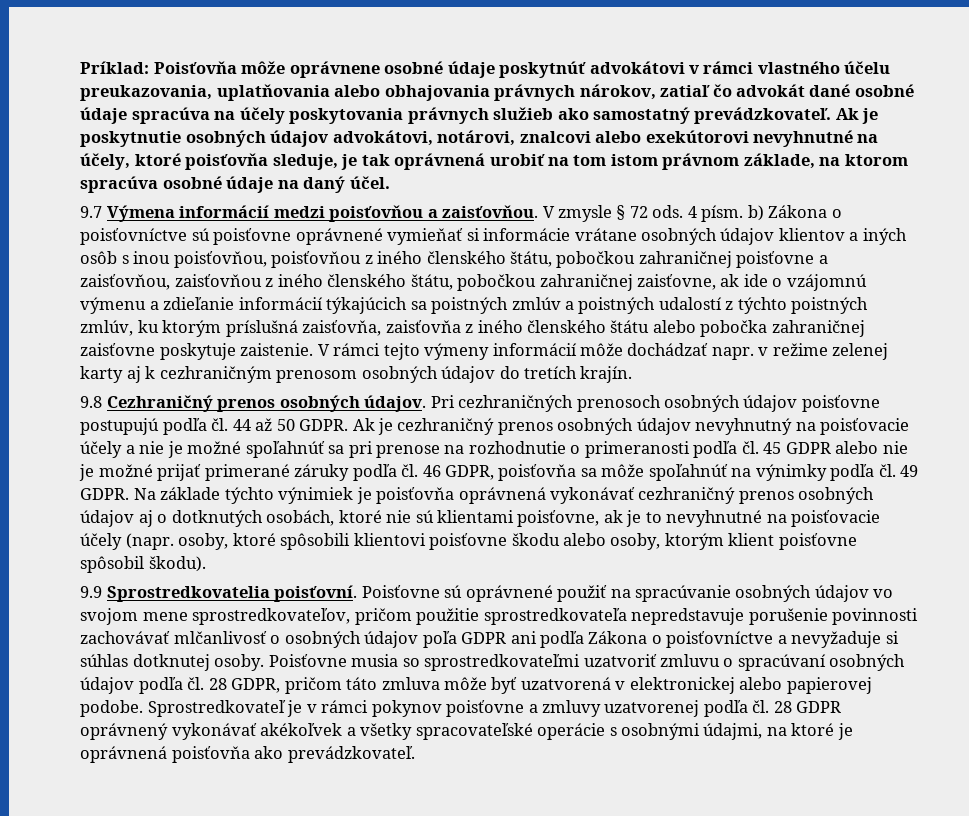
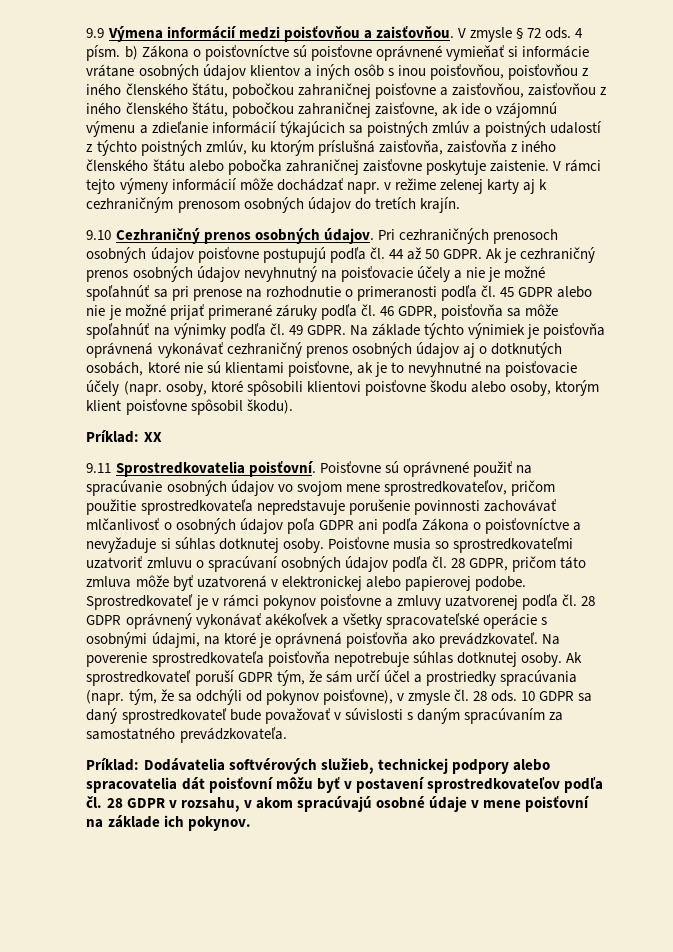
[80,61,891,78] [80,84,914,101] [80,107,879,124] [80,130,879,147] [80,153,908,170] [80,176,390,193] [80,206,103,218] Príklad: Poisťovňa môže oprávnene osobné údaje poskytnúť advokátovi v rámci vlastného účelu preukazovania, uplatňovania alebo obhajovania právnych nárokov, zatiaľ čo advokát dané osobné údaje spracúva na účely poskytovania právnych služieb ako samostatný prevádzkovateľ. Ak je poskytnutie osobných údajov advokátovi, notárovi, znalcovi alebo exekútorovi nevyhnutné na účely, ktoré poisťovňa sleduje, je tak oprávnená urobiť na tom istom právnom základe, na ktorom spracúva osobné údaje na daný účel. // 9.7 -> [86,28,105,38] 9.9
[80,396,103,408] 9.8 -> [86,230,112,240] 9.10
[80,586,103,598] 9.9 -> [86,430,162,443] [86,463,112,473] Príklad: XX // 9.11
(415, 754) none -> [541,634,560,645] [86,651,582,667] [86,670,577,686] [86,689,593,705] [86,708,563,724] [86,727,287,743] [86,758,550,774] [86,777,603,793] [86,796,590,812] [86,815,251,831] Na poverenie sprostredkovateľa poisťovňa nepotrebuje súhlas dotknutej osoby. Ak sprostredkovateľ poruší GDPR tým, že sám určí účel a prostriedky spracúvania (napr. tým, že sa odchýli od pokynov poisťovne), v zmysle čl. 28 ods. 10 GDPR sa daný sprostredkovateľ bude považovať v súvislosti s daným spracúvaním za samostatného prevádzkovateľa. // Príklad: Dodávatelia softvérových služieb, technickej podpory alebo spracovatelia dát poisťovní môžu byť v postavení sprostredkovateľov podľa čl. 28 GDPR v rozsahu, v akom spracúvajú osobné údaje v mene poisťovní na základe ich pokynov.

